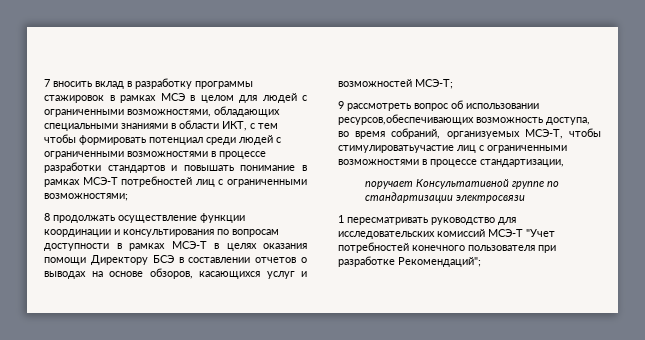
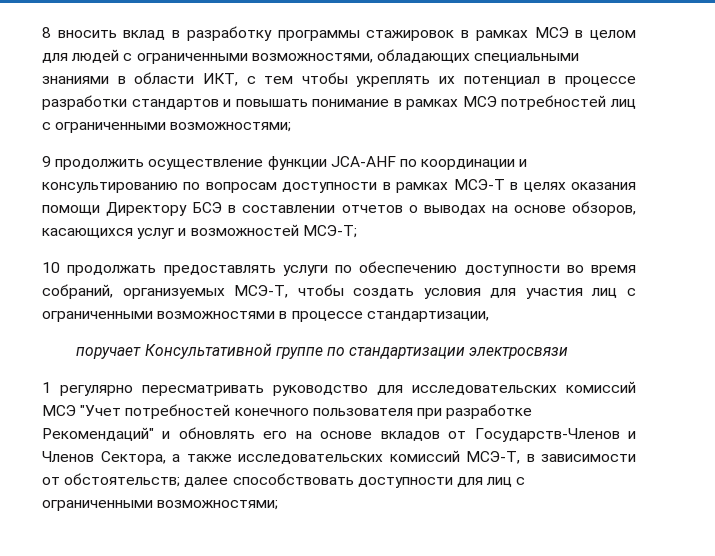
[44,79,50,87] 7 -> [42,27,51,38] 8
[79,135,281,145] [44,151,208,159] формировать потенциал среди людей с ограниченными возможностями -> [356,76,540,87] укреплять их потенциал
[82,177,118,185] МСЭ-Т -> [462,96,497,107] МСЭ
[44,213,245,223] 8 продолжать осуществление функции -> [42,156,417,170] 9 продолжить осуществление функции JCA-AHF по
[123,229,214,237] консультирования -> [42,182,178,193] консультированию
[338,100,539,111] [338,114,590,125] 9 рассмотреть вопрос об использовании ресурсов,обеспечивающих возможность доступа, -> [42,261,560,276] 10 продолжать предоставлять услуги по обеспечению доступности
[338,145,454,153] стимулироватьучастие -> [353,288,583,299] создать условия для участия
(344, 219) none -> [60,385,133,396] регулярно
[488,229,523,237] МСЭ-Т -> [42,405,76,416] МСЭ
[398,257,481,267] Рекомендаций"; -> [42,427,637,442] [42,450,636,465] [42,473,526,488] [42,500,279,511] Рекомендаций" и обновлять его на основе вкладов от Государств-Членов и Членов Сектора, а также исследовательских комиссий МСЭ-Т, в зависимости от обстоятельств; далее способствовать доступности для лиц с ограниченными возможностями;

